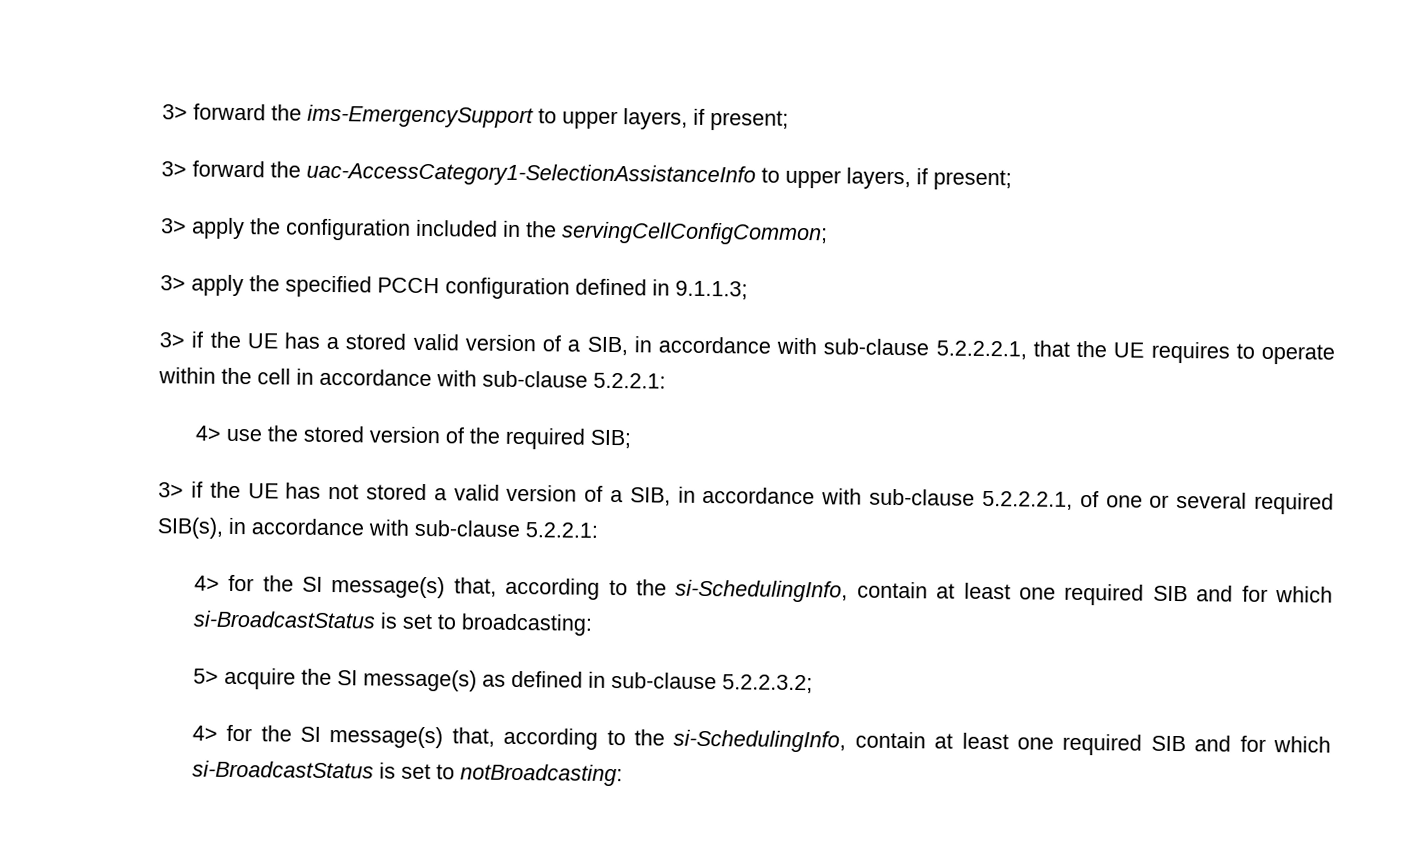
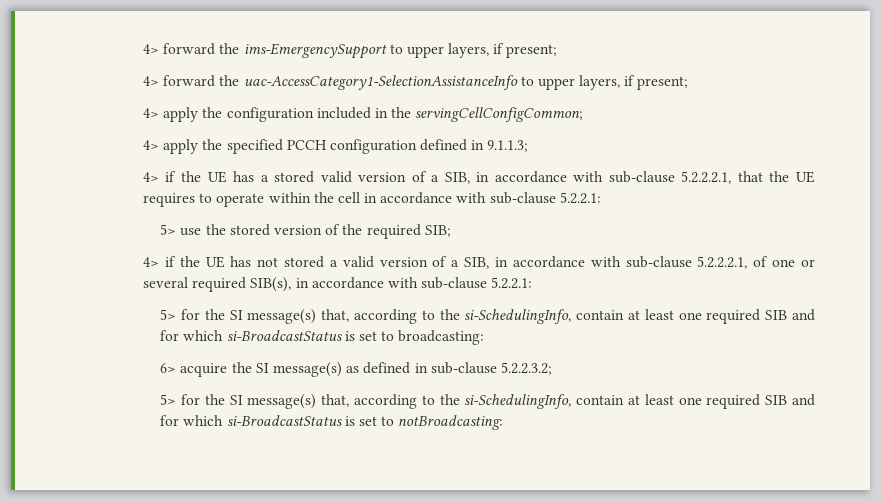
[162,104,189,120] 3> -> [142,44,159,54] 4>
[161,161,188,177] 3> -> [142,76,159,86] 4>
[161,218,188,234] 3> -> [142,108,159,118] 4>
[160,275,187,291] 3> -> [142,140,159,150] 4>
[159,332,186,348] 3> -> [142,172,159,182] 4>
[194,425,221,441] 4> -> [160,224,177,235] 5>
[158,482,185,498] 3> -> [142,257,159,267] 4>
[193,575,220,591] 4> -> [160,309,177,320] 5>
[192,668,219,684] 5> -> [160,363,177,373] 6>
[191,725,218,741] 4> -> [160,394,177,405] 5>

